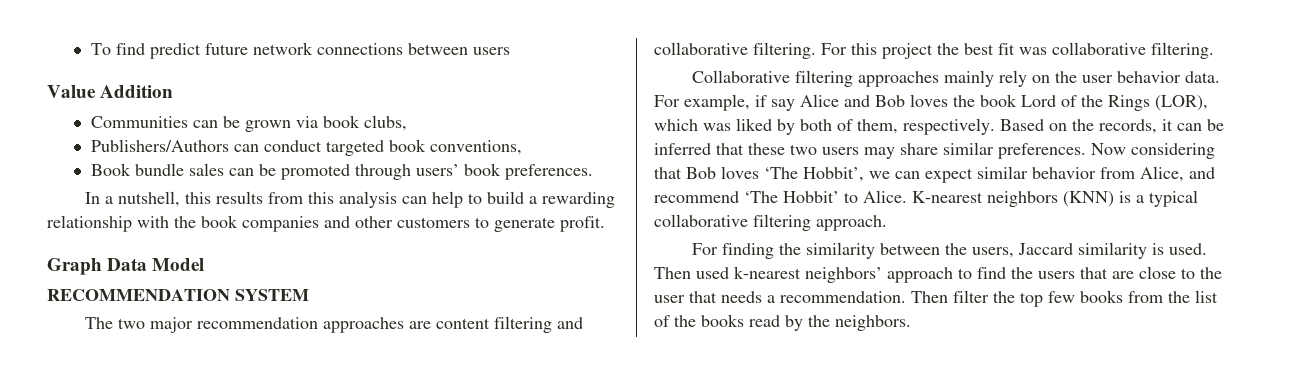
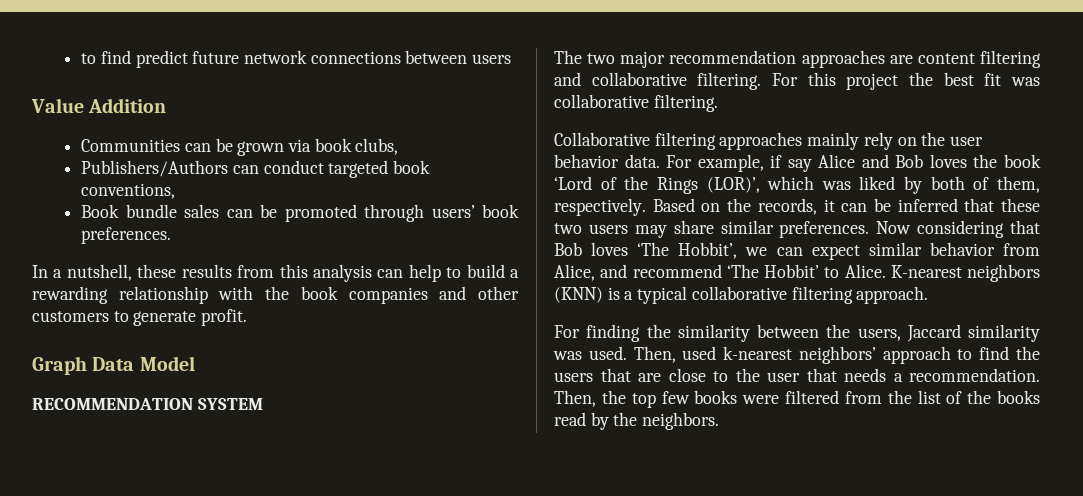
[90,43,111,55] To -> [81,53,97,64] to
[184,192,211,204] this -> [137,264,177,278] these
[1021,95,1056,107] Lord -> [554,176,592,190] ‘Lord
[1155,95,1208,111] (LOR), -> [706,177,760,193] (LOR)’,
[1151,243,1207,255] [654,267,691,279] is used. Then -> [553,346,676,363] was used. Then,
[911,290,989,303] Then filter -> [554,390,596,407] Then,
(1123, 296) none -> [742,390,839,404] were filtered

